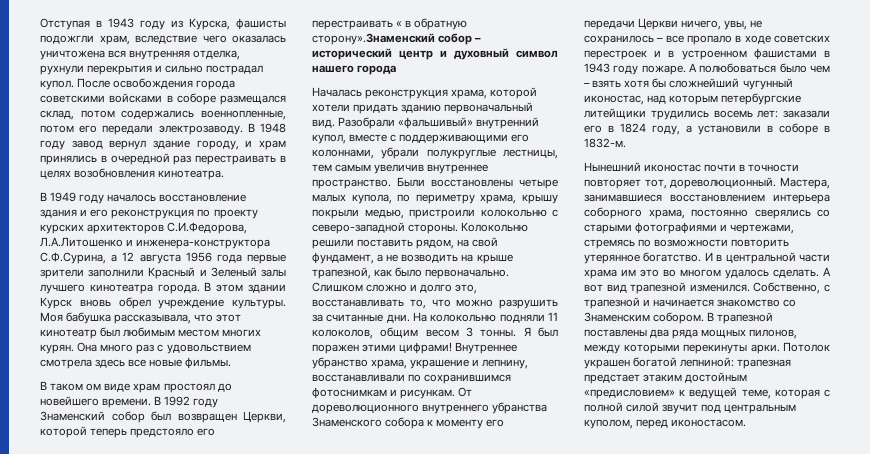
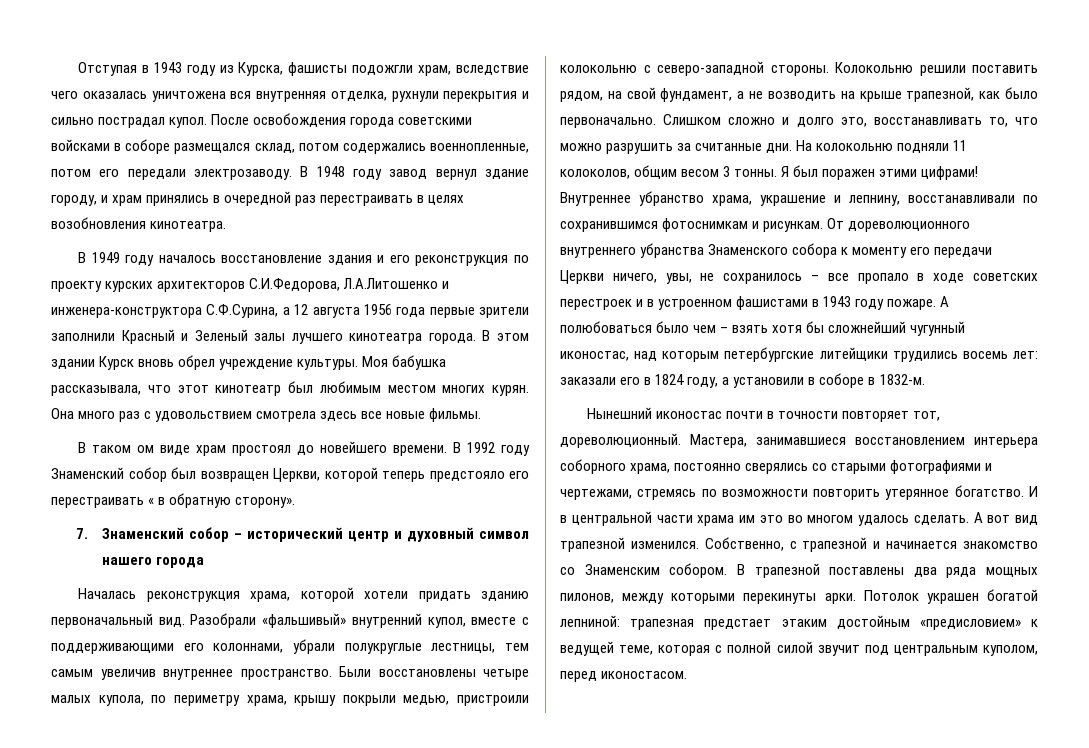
[312,33,435,45] сторону».Знаменский -> [235,497,296,508] [76,527,184,539] сторону». // 7. Знаменский

